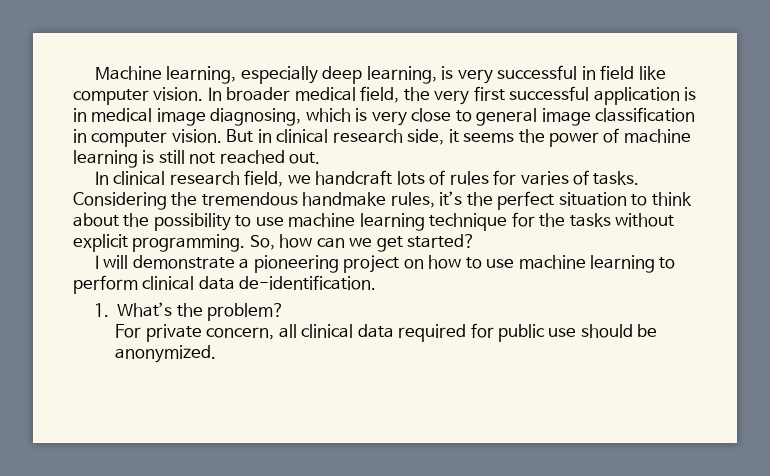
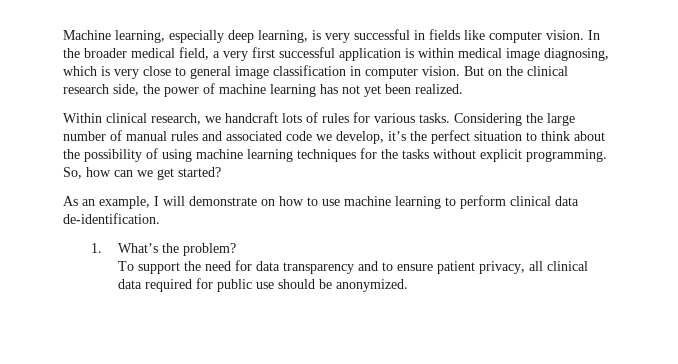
[600,65,635,80] field -> [429,29,460,40] fields
(222, 94) none -> [63,48,80,58] the
[403,87,430,101] the -> [213,51,220,58] a
[73,108,87,122] in -> [418,48,454,58] within
[257,129,272,143] in -> [488,66,523,76] on the
[448,129,515,143] it seems -> (139, 90) none
[142,150,321,164] [94,170,284,187] is still not reached out. // In clinical research field, -> [320,84,463,97] [63,113,201,125] has not yet been realized. // Within clinical research,
[520,170,589,185] varies of -> [374,113,415,123] various
[201,192,435,208] tremendous handmake rules, -> [547,113,575,126] [63,130,384,144] large number of manual rules and associated code we develop,
[235,213,508,231] to use machine learning technique -> [146,148,356,162] of using machine learning techniques
[94,255,400,273] I will demonstrate a pioneering project -> [63,196,257,209] As an example, I will demonstrate
[115,324,275,342] For private concern, -> [118,260,526,274] To support the need for data transparency and to ensure patient privacy,

